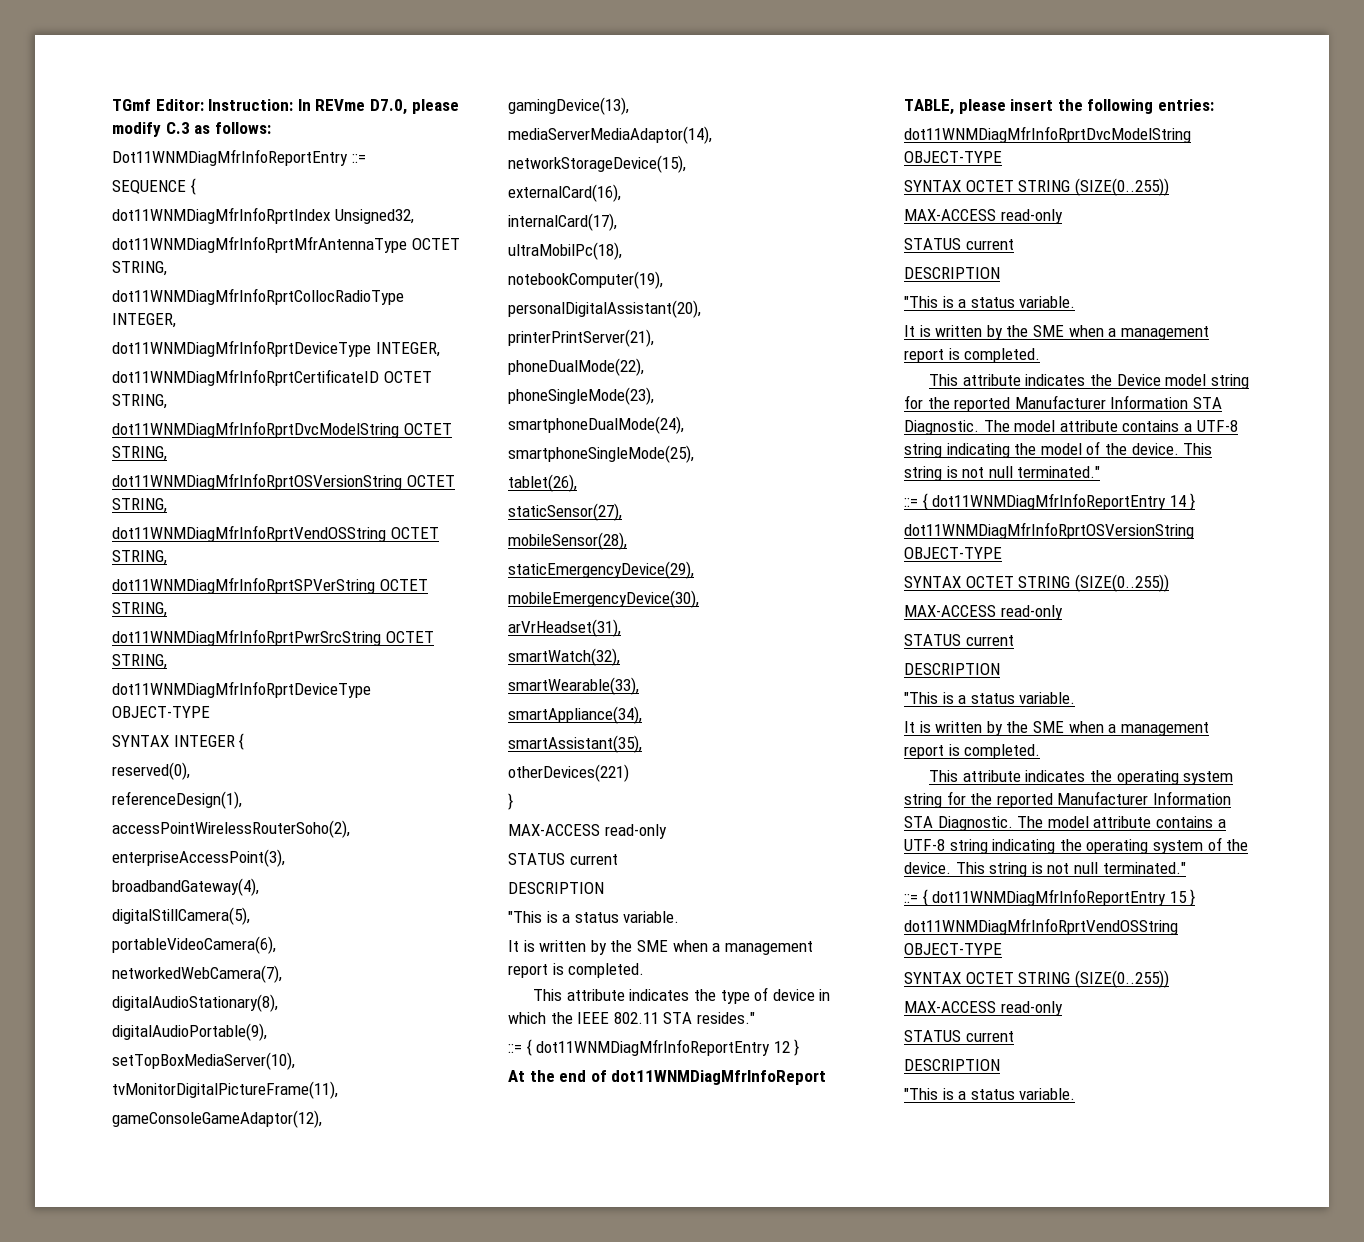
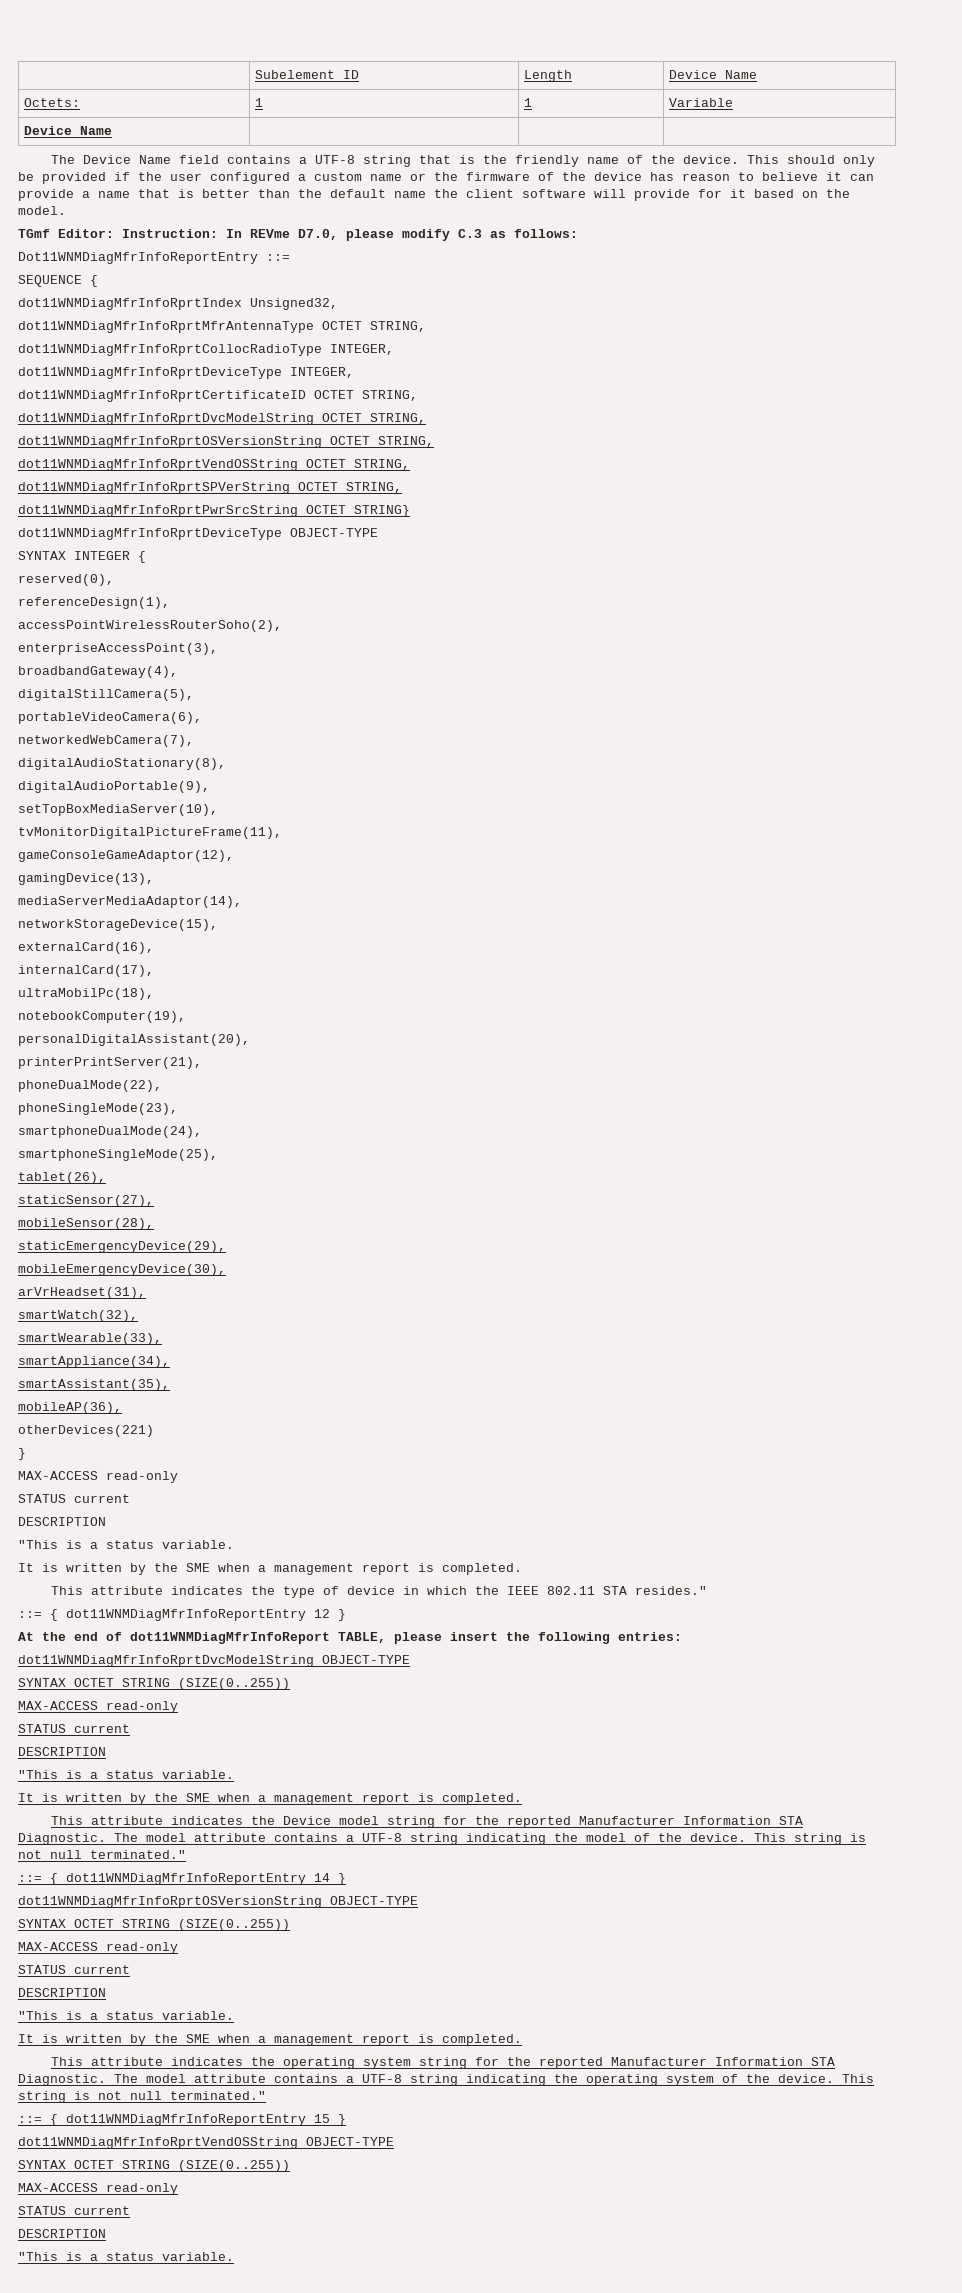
(112, 105) none -> [254,70,359,79] [523,70,572,82] [668,70,757,79] [23,98,80,107] [254,98,263,107] [523,98,532,107] [668,98,733,107] [23,126,112,135] [51,155,876,167] [18,172,874,184] [18,189,850,201] [18,206,66,215] | Subelement ID | Length | Device Name // Octets: | 1 | 1 | Variable // Device Name | | | // The Device Name field contains a UTF-8 string that is the friendly name of the device. This should only be provided if the user configured a custom name or the firmware of the device has reason to believe it can provide a name that is better than the default name the client software will provide for it based on the model. //
[112,654,167,669] STRING, -> [354,505,410,517] STRING}
(642, 744) none -> [18,1402,122,1414] // mobileAP(36),

